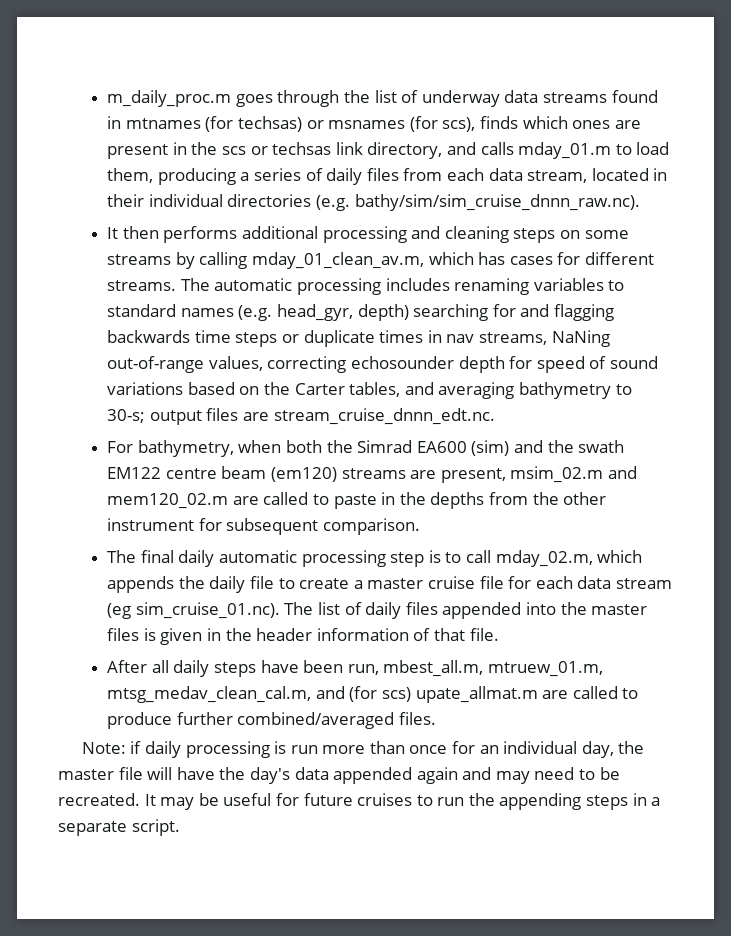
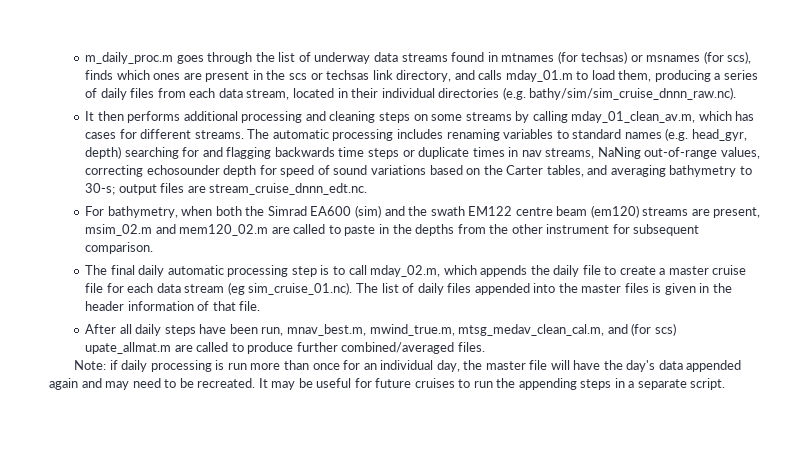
[383,660,603,677] mbest_all.m, mtruew_01.m, -> [287,324,455,336] mnav_best.m, mwind_true.m,

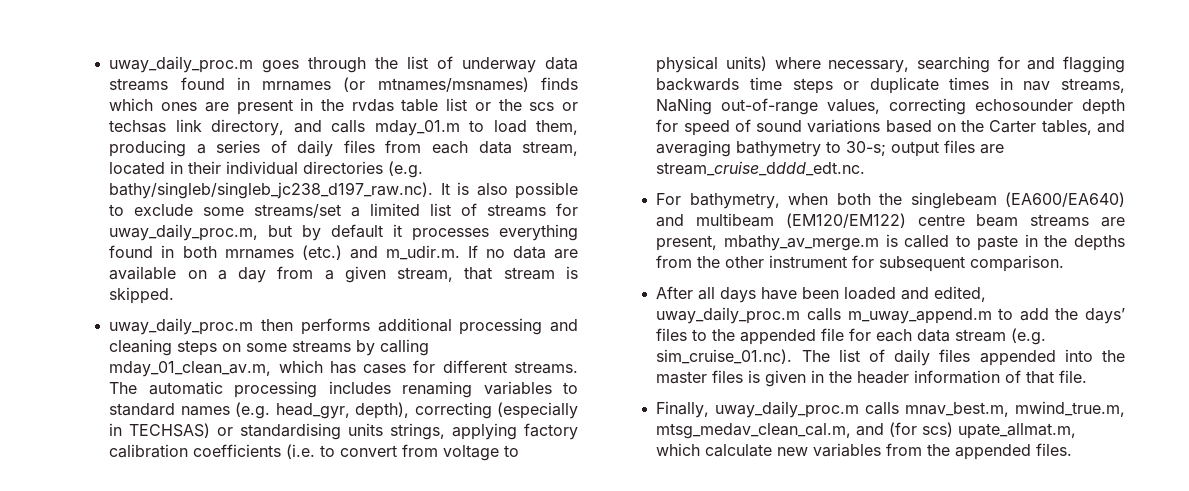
[85,52,174,64] m_daily_proc.m -> [109,56,254,73] uway_daily_proc.m
[501,51,752,64] mtnames (for techsas) or msnames (for scs), -> [262,77,529,92] mrnames (or mtnames/msnames)
(286, 75) none -> [351,98,522,112] rvdas table list or the
[529,87,737,100] [85,111,95,121] bathy/sim/sim_cruise_dnnn_raw.nc). // It -> [109,182,578,199] [109,203,579,218] [109,224,578,241] [109,245,578,260] [109,266,579,283] [109,287,175,304] [109,318,254,335] bathy/singleb/singleb_jc238_d197_raw.nc). It is also possible to exclude some streams/set a limited list of streams for uway_daily_proc.m, but by default it processes everything found in both mrnames (etc.) and m_udir.m. If no data are available on a day from a given stream, that stream is skipped. // uway_daily_proc.m
[85,146,122,159] depth) -> [355,402,578,419] [109,423,578,440] [109,444,520,461] [656,56,910,73] depth), correcting (especially in TECHSAS) or standardising units strings, applying factory calibration coefficients (i.e. to convert from voltage to physical units) where necessary,
[209,183,368,195] stream_cruise_dnnn_edt.nc. -> [656,161,866,176] stream_cruise_dddd_edt.nc.
[267,205,513,218] Simrad EA600 (sim) and the swath EM122 -> [910,192,1125,209] [656,213,906,228] singlebeam (EA600/EA640) and multibeam (EM120/EM122)
[590,205,639,218] (em120) -> (1019, 220) none
[85,224,290,236] msim_02.m and mem120_02.m are -> [724,234,898,251] mbathy_av_merge.m is
[85,265,747,277] The final daily automatic processing step is to call mday_02.m, which appends the daily file to create a master cruise -> [656,286,987,303] [656,307,1125,324] [656,328,817,345] After all days have been loaded and edited, uway_daily_proc.m calls m_uway_append.m to add the days’ files to the appended
[227,282,245,295] (eg -> [1011,328,1047,345] (e.g.
[85,324,284,336] After all daily steps have been run, -> [656,401,900,418] Finally, uway_daily_proc.m calls
[85,342,486,354] [74,360,742,372] [49,378,726,390] upate_allmat.m are called to produce further combined/averaged files. // Note: if daily processing is run more than once for an individual day, the master file will have the day's data appended again and may need to be recreated. It may be useful for future cruises to run the appending steps in a separate script. -> [958,423,1077,439] [656,443,1073,460] upate_allmat.m, which calculate new variables from the appended files.

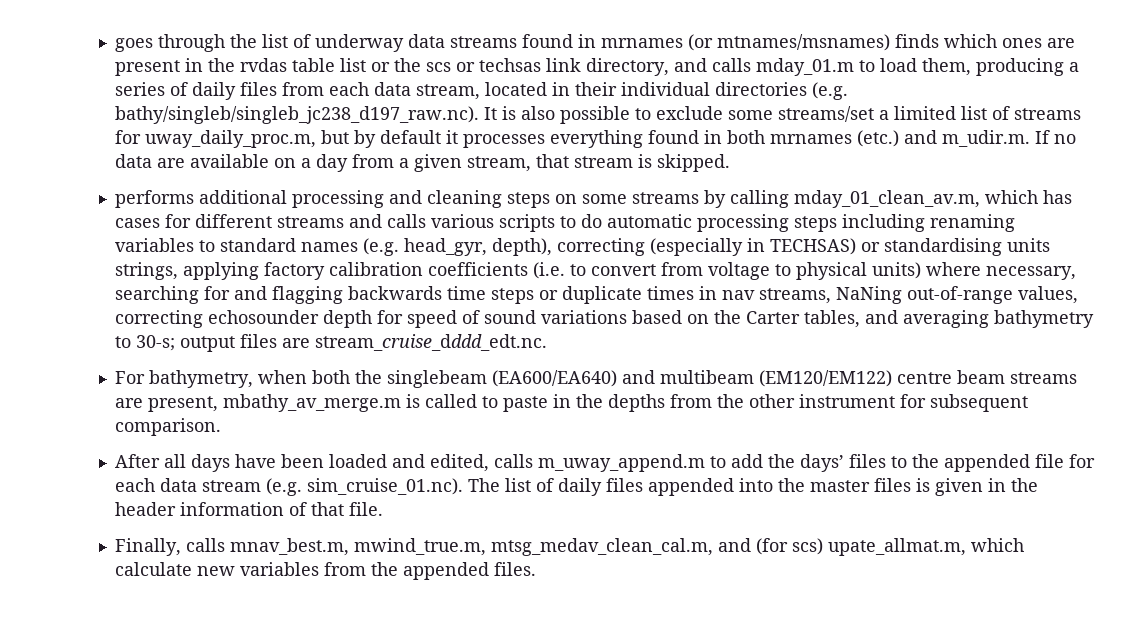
[109,56,254,73] uway_daily_proc.m -> (114, 45) none
[109,318,294,335] uway_daily_proc.m then -> (730, 163) none
[514,361,579,374] [109,381,391,398] streams. The automatic processing includes -> [276,214,925,232] streams and calls various scripts to do automatic processing steps including
[656,307,801,324] uway_daily_proc.m -> (489, 463) none
[715,401,860,418] uway_daily_proc.m -> (181, 547) none

